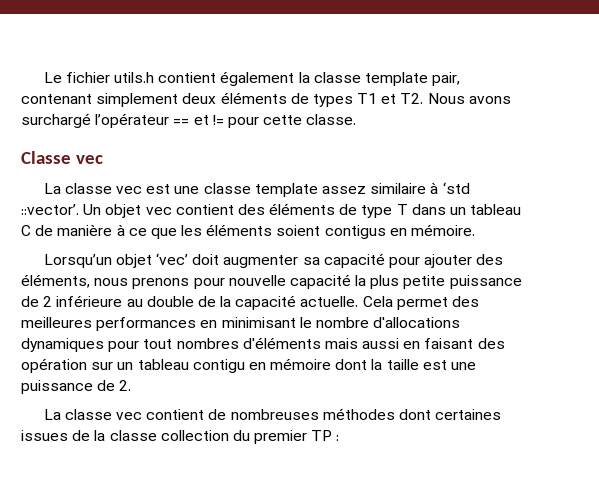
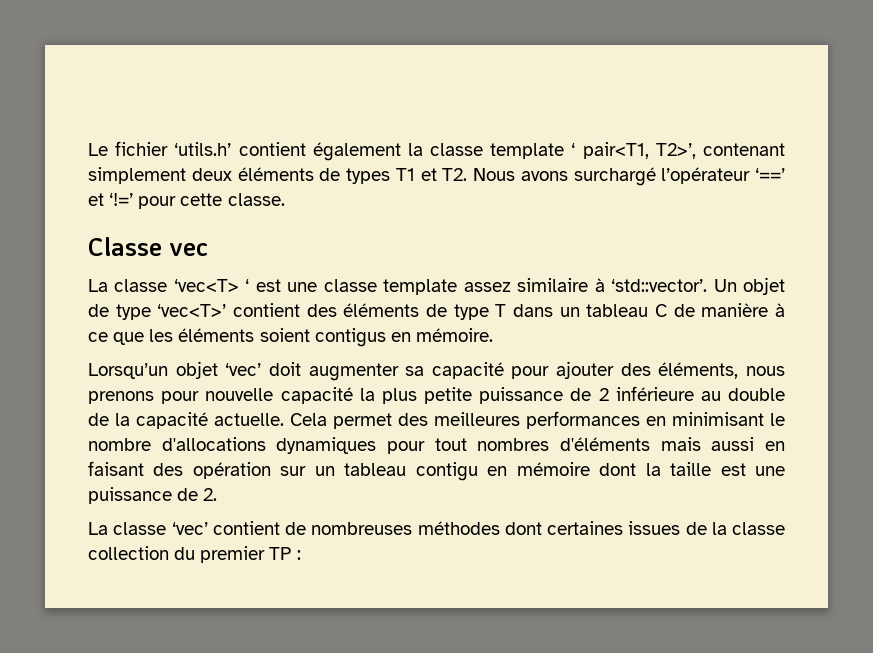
[114,72,155,83] utils.h -> [174,142,232,156] ‘utils.h’
[432,72,461,86] pair, -> [571,142,696,159] ‘ pair<T1, T2>’,
[173,115,224,125] == et != -> [755,168,785,181] [88,193,134,206] ‘==’ et ‘!=’
[116,186,143,194] vec -> [173,279,250,292] ‘vec<T> ‘
[442,182,470,194] [21,204,172,218] ‘std ::vector’. Un objet vec -> [611,277,785,295] [88,304,227,320] ‘std::vector’. Un objet de type ‘vec<T>’
[116,412,143,420] vec -> [171,522,208,535] ‘vec’

